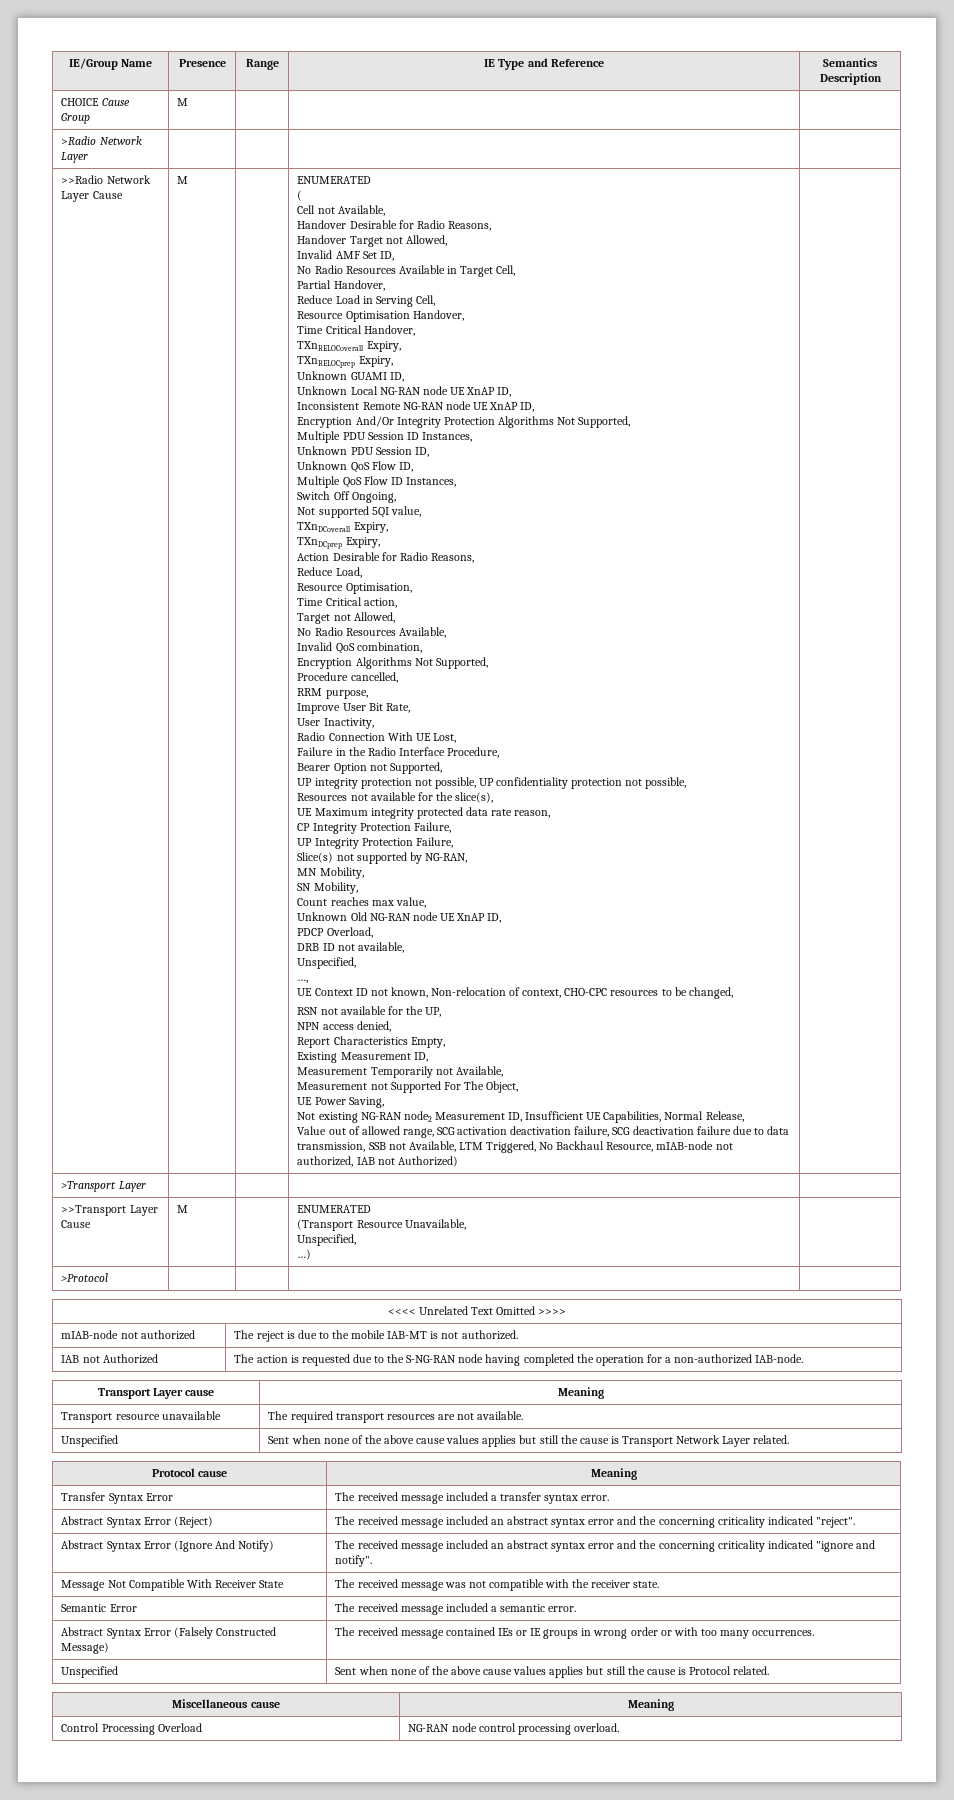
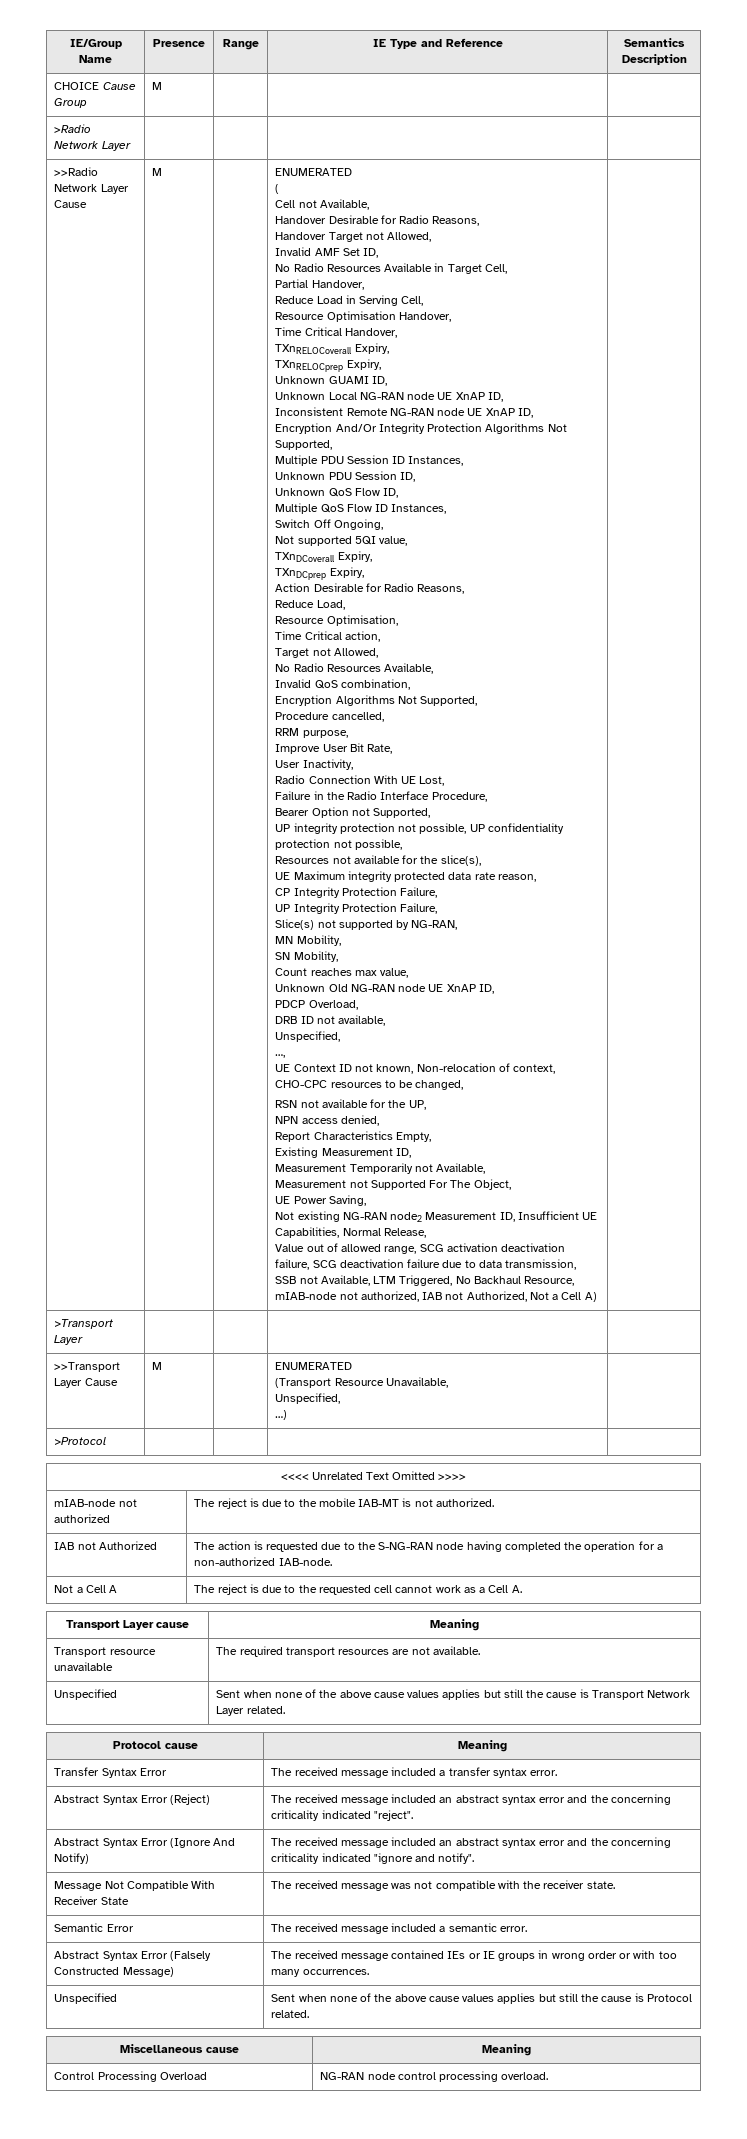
[397,1156,458,1167] Authorized) -> [466,1291,597,1302] Authorized, Not a Cell A)
(804, 1358) none -> [54,1585,118,1593] [194,1584,522,1595] // Not a Cell A | The reject is due to the requested cell cannot work as a Cell A.

